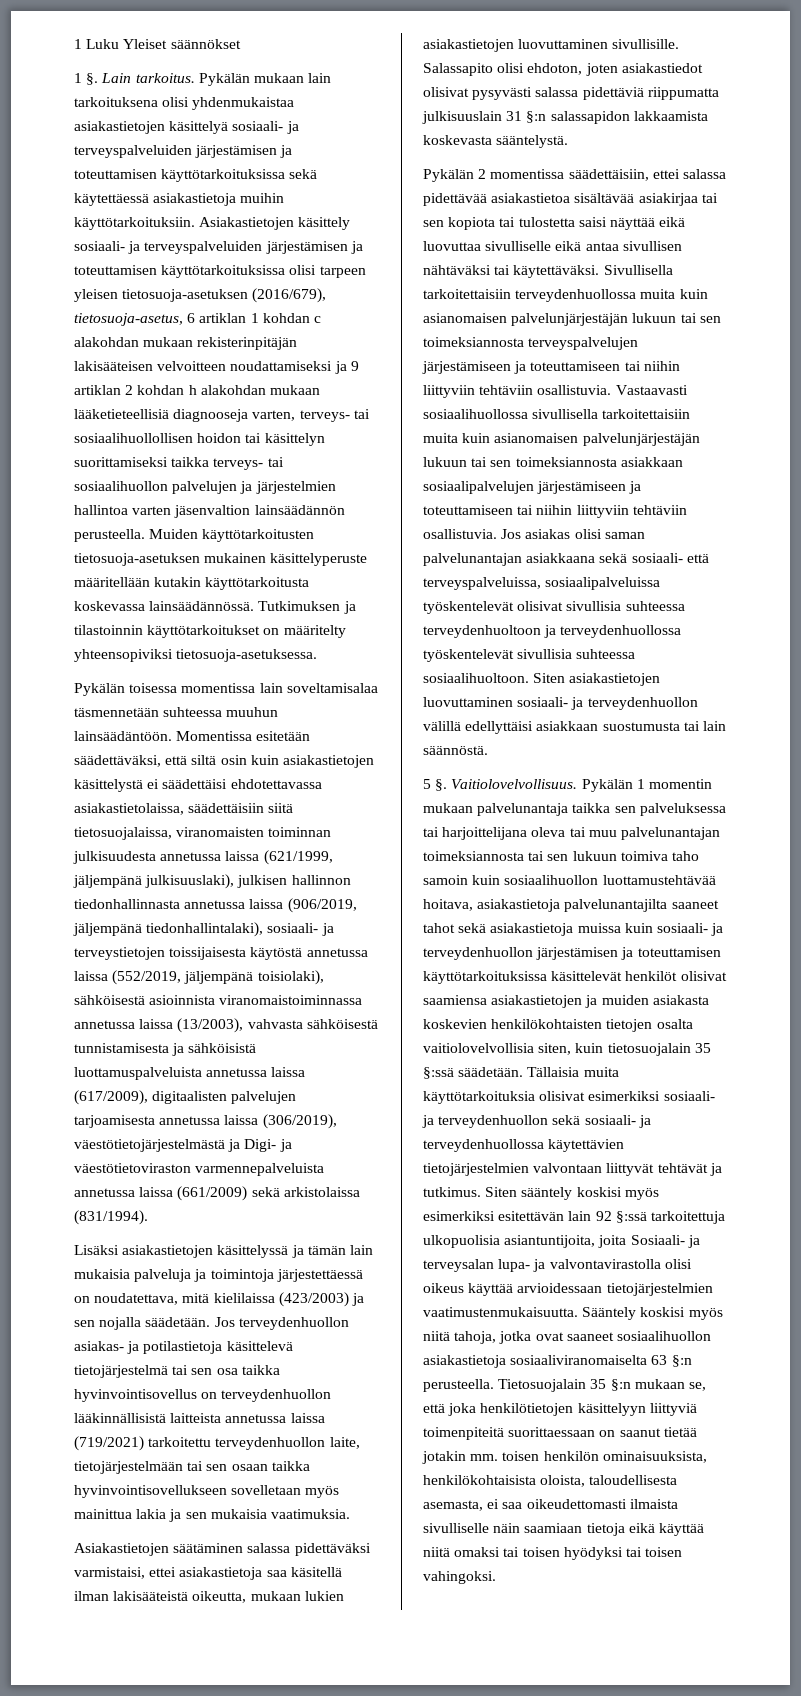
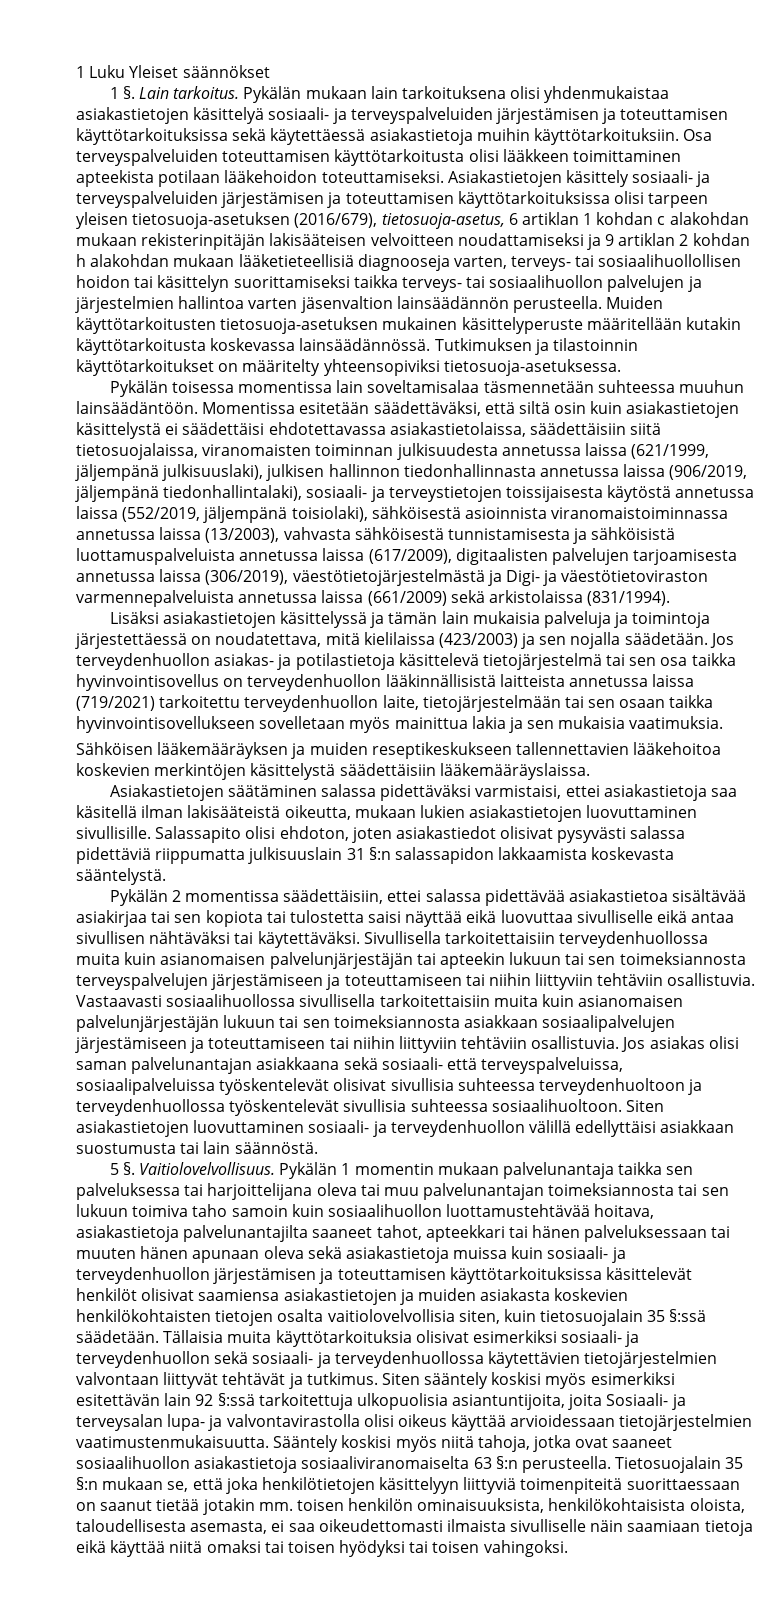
(195, 223) none -> [683,129,713,141] [76,149,681,166] [76,170,444,187] Osa terveyspalveluiden toteuttamisen käyttötarkoitusta olisi lääkkeen toimittaminen apteekista potilaan lääkehoidon toteuttamiseksi.
(350, 1514) none -> [76,742,722,759] [76,763,590,780] // Sähköisen lääkemääräyksen ja muiden reseptikeskukseen tallennettavien lääkehoitoa koskevien merkintöjen käsittelystä säädettäisiin lääkemääräyslaissa.
(629, 319) none -> [416,952,505,969] tai apteekin
[423,923,455,933] tahot -> [376,1225,731,1242] [76,1246,304,1263] tahot, apteekkari tai hänen palveluksessaan tai muuten hänen apunaan oleva

